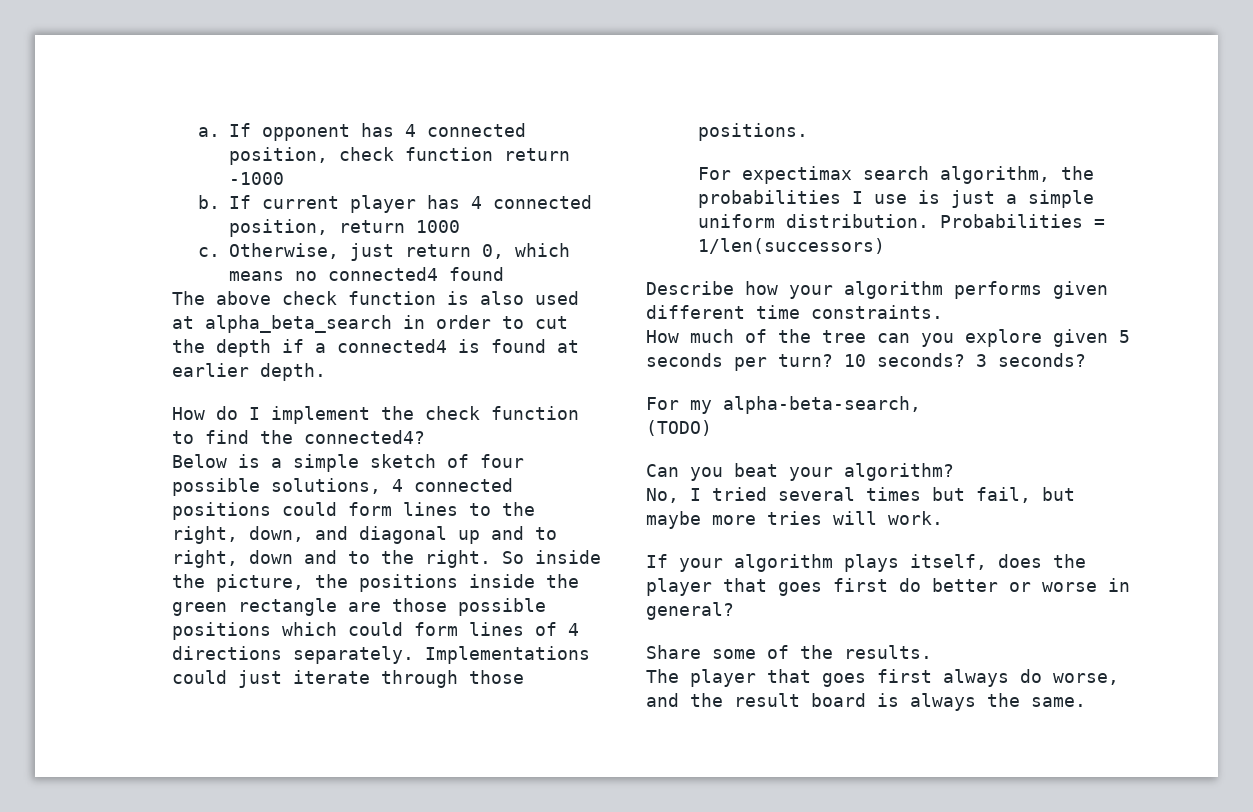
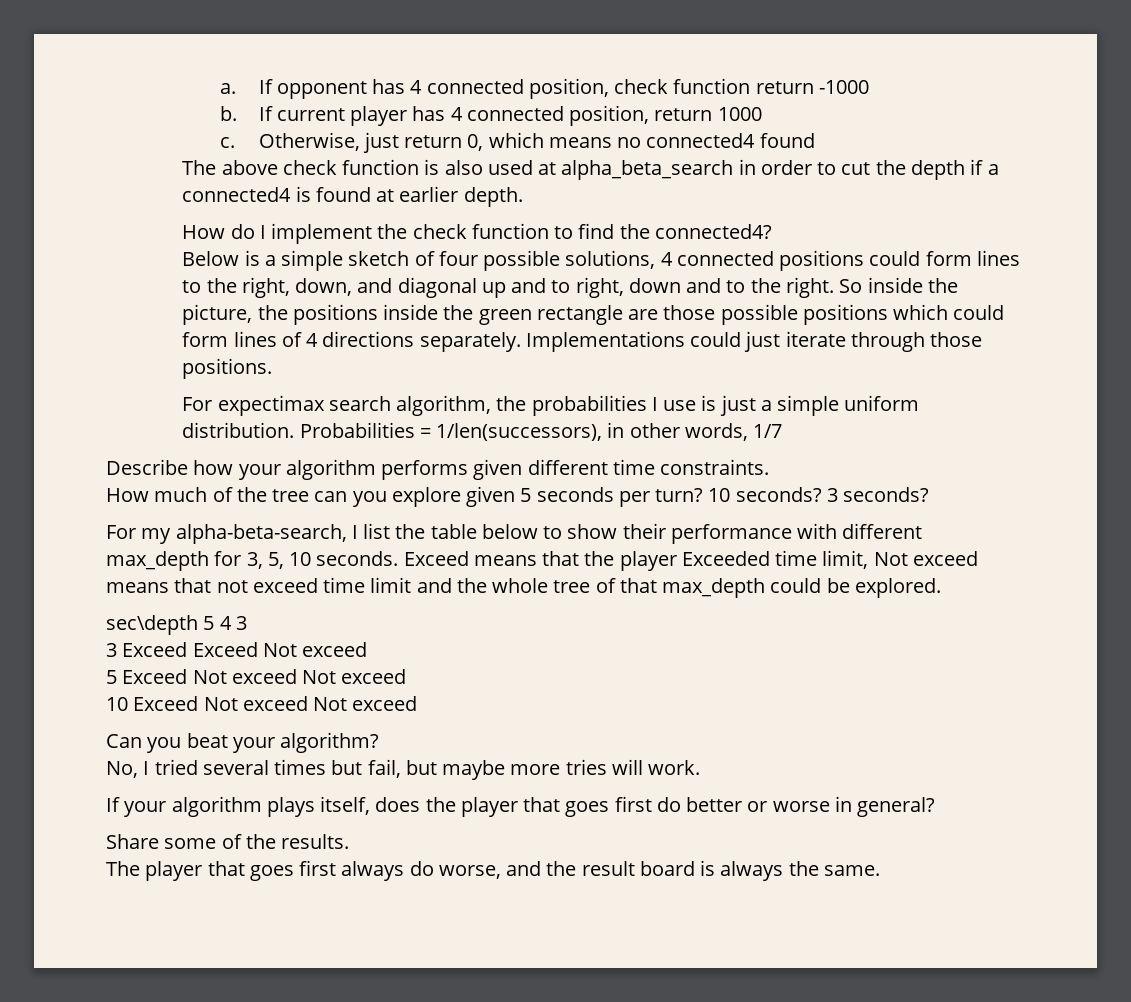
[697,238,885,254] 1/len(successors) -> [436,422,783,441] 1/len(successors), in other words, 1/7
[646,420,712,436] // (TODO) -> [351,523,923,544] [106,550,978,571] [106,577,941,598] [106,615,247,635] [106,642,368,657] [106,669,407,684] [106,696,418,711] I list the table below to show their performance with different max_depth for 3, 5, 10 seconds. Exceed means that the player Exceeded time limit, Not exceed means that not exceed time limit and the whole tree of that max_depth could be explored. // sec\depth 5 4 3 // 3 Exceed Exceed Not exceed // 5 Exceed Not exceed Not exceed // 10 Exceed Not exceed Not exceed

